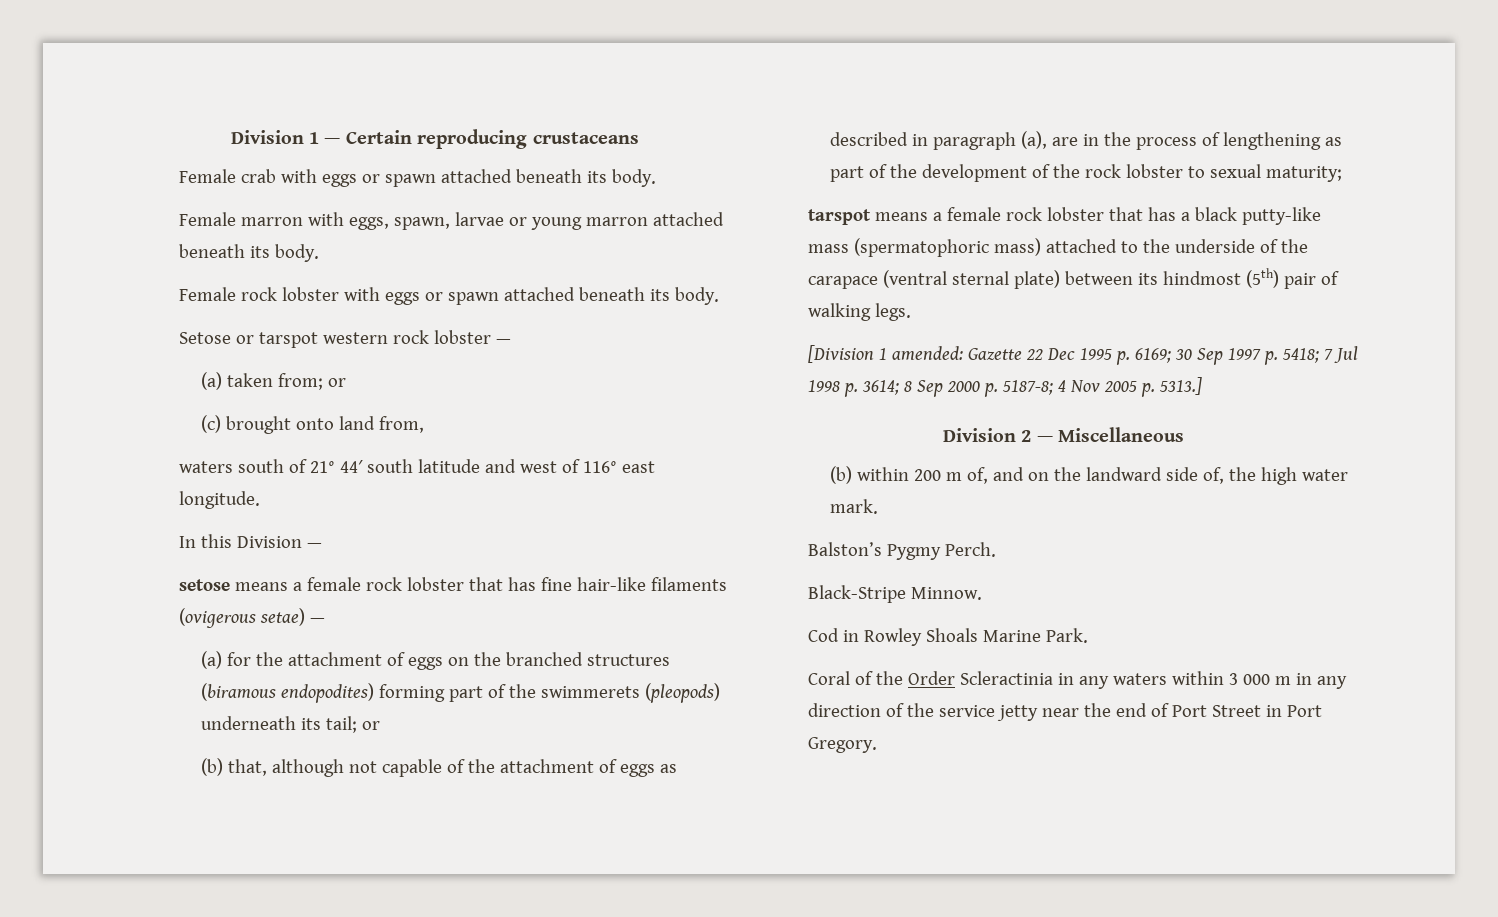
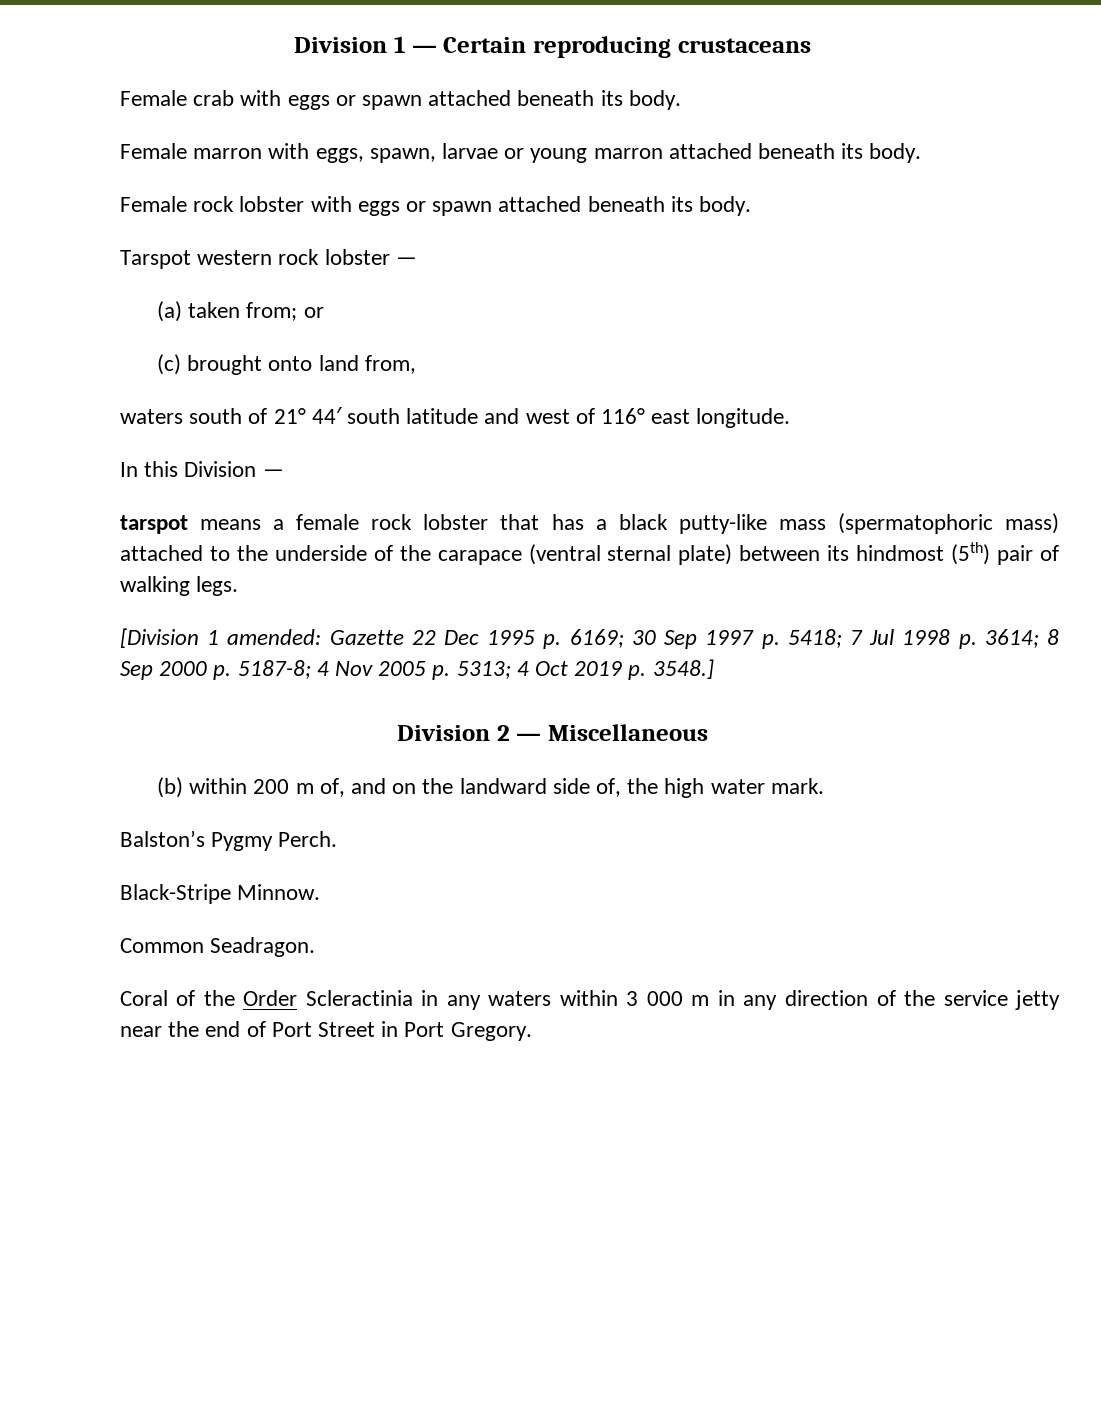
[178,332,318,348] Setose or tarspot -> [119,250,191,269] Tarspot
[178,577,727,591] [178,608,325,628] [200,651,670,670] [200,683,720,703] [200,716,380,733] [200,758,677,777] [829,131,1342,150] [829,164,1342,182] // setose means a female rock lobster that has fine hair-like filaments (ovigerous setae) — // (a) for the attachment of eggs on the branched structures (biramous endopodites) forming part of the swimmerets (pleopods) underneath its tail; or // (b) that, although not capable of the attachment of eggs as described in paragraph (a), are in the process of lengthening as part of the development of the rock lobster to sexual maturity; -> (284, 473) none
[1158,377,1202,395] 5313.] -> [456,659,714,680] 5313; 4 Oct 2019 p. 3548.]
[807,628,1088,646] Cod in Rowley Shoals Marine Park. -> [119,937,316,957] Common Seadragon.

